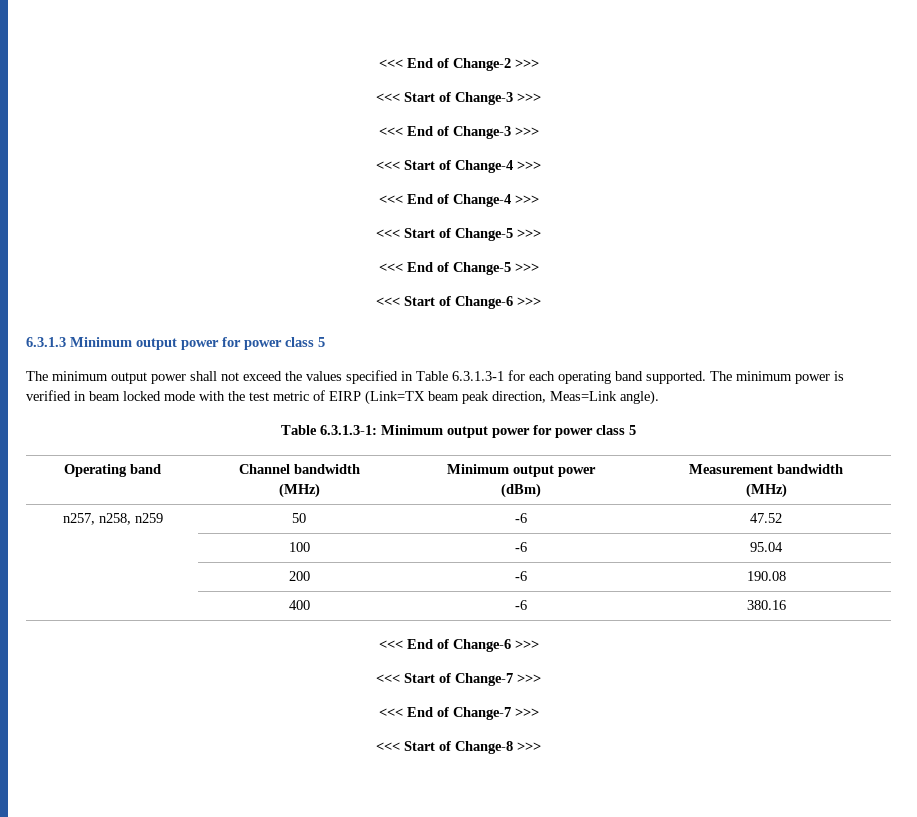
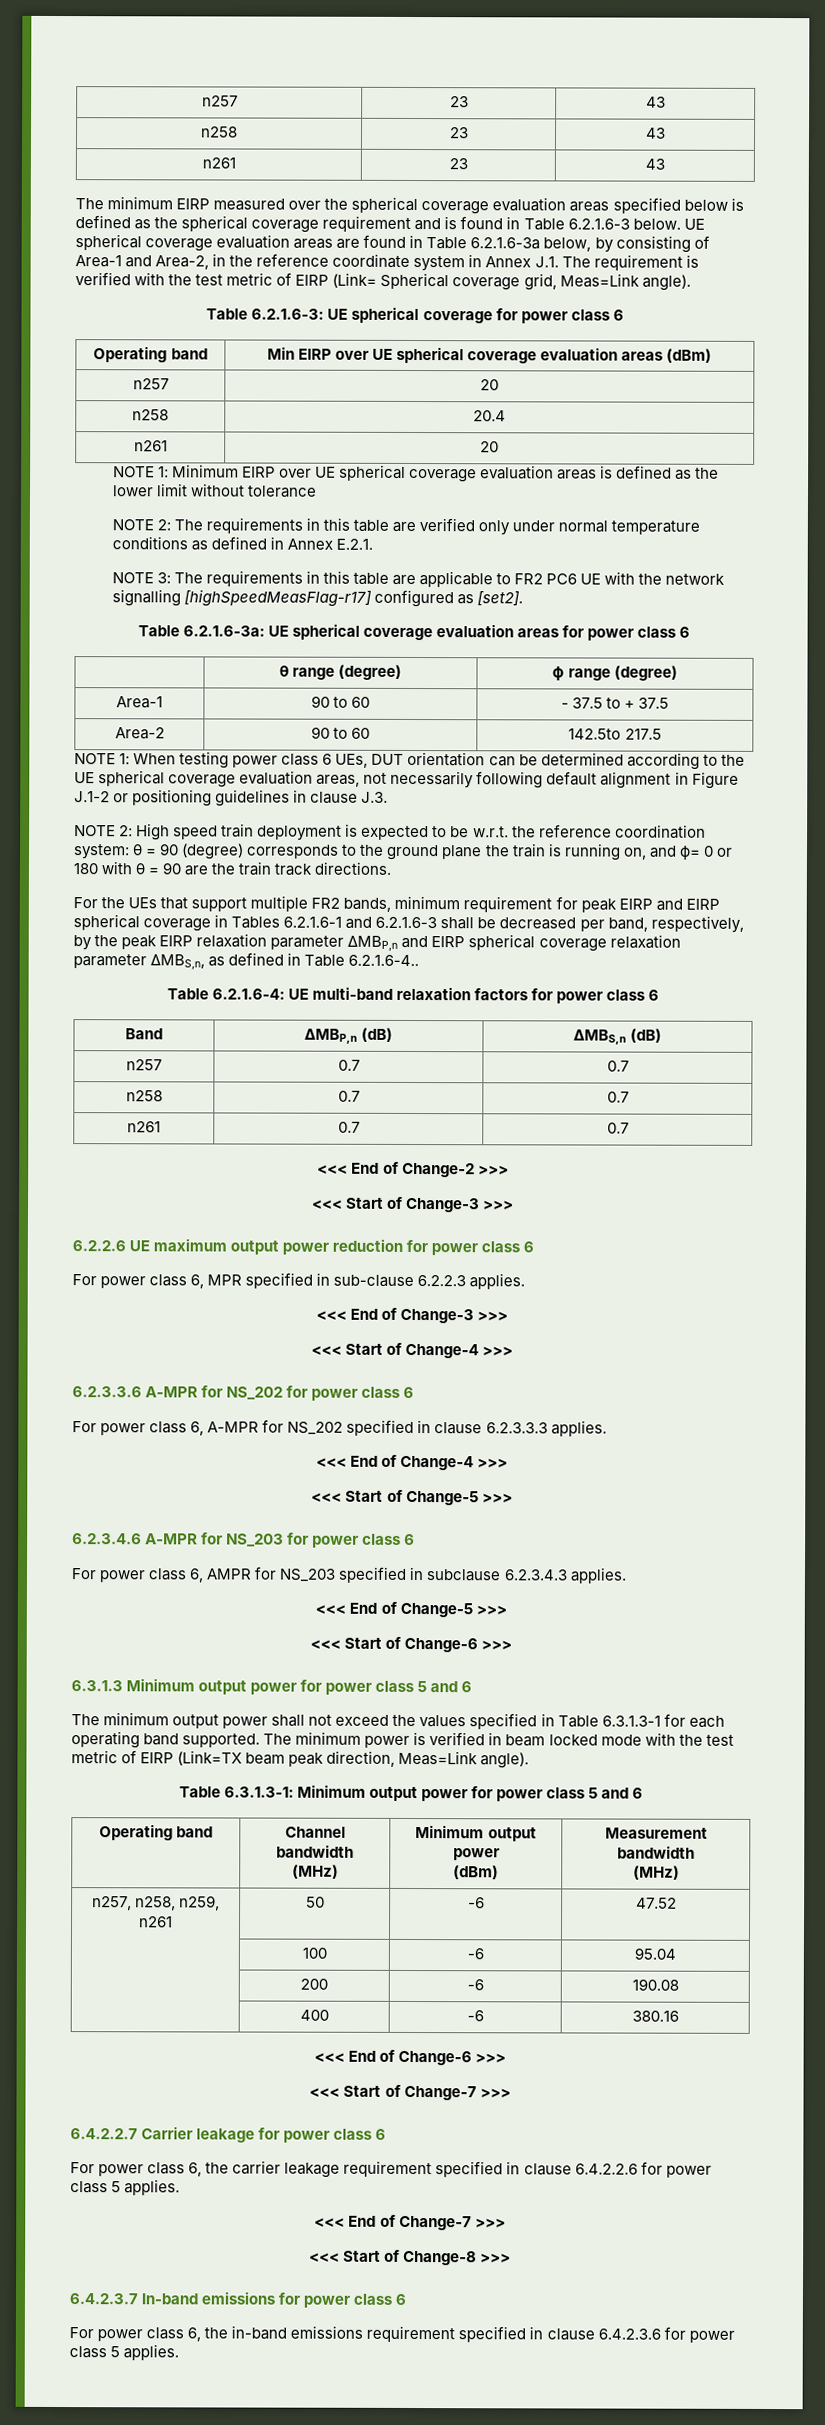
(378, 63) none -> [201,95,238,107] [449,96,469,108] [645,96,666,108] [201,126,238,138] [449,127,469,139] [644,127,666,139] [201,157,236,169] [448,158,468,170] [644,158,665,170] [75,196,744,215] [75,215,705,233] [75,234,710,253] [75,253,699,272] [75,272,691,291] [206,306,624,324] [93,346,208,363] [266,346,713,364] [132,378,169,390] [480,379,499,391] [132,409,169,421] [473,410,506,422] [133,440,168,452] [480,441,499,453] [112,464,720,483] [111,483,317,498] [111,517,701,536] [111,536,373,551] [111,570,726,588] [111,589,523,608] [137,623,691,641] [278,664,403,680] [552,665,678,681] [116,696,163,709] [310,695,371,708] [560,697,670,709] [114,727,165,740] [310,726,371,739] [568,728,662,740] [74,751,745,770] [74,770,739,789] [74,789,389,807] [74,823,706,841] [73,843,733,861] [73,861,392,876] [73,895,720,913] [73,914,744,933] [73,933,681,952] [73,952,420,970] [166,986,660,1004] [125,1028,163,1040] [303,1027,394,1044] [572,1028,663,1045] [126,1059,162,1071] [337,1059,360,1071] [606,1060,629,1072] [125,1090,163,1102] [337,1090,360,1102] [606,1091,629,1103] [127,1121,161,1133] [337,1121,360,1133] [606,1122,629,1134] n257 | 23 | 43 // n258 | 23 | 43 // n261 | 23 | 43 // The minimum EIRP measured over the spherical coverage evaluation areas specified below is defined as the spherical coverage requirement and is found in Table 6.2.1.6-3 below. UE spherical coverage evaluation areas are found in Table 6.2.1.6-3a below, by consisting of Area-1 and Area-2, in the reference coordinate system in Annex J.1. The requirement is verified with the test metric of EIRP (Link= Spherical coverage grid, Meas=Link angle). // Table 6.2.1.6-3: UE spherical coverage for power class 6 // Operating band | Min EIRP over UE spherical coverage evaluation areas (dBm) // n257 | 20 // n258 | 20.4 // n261 | 20 // NOTE 1: Minimum EIRP over UE spherical coverage evaluation areas is defined as the lower limit without tolerance // NOTE 2: The requirements in this table are verified only under normal temperature conditions as defined in Annex E.2.1. // NOTE 3: The requirements in this table are applicable to FR2 PC6 UE with the network signalling [highSpeedMeasFlag-r17] configured as [set2]. // Table 6.2.1.6-3a: UE spherical coverage evaluation areas for power class 6 // | θ range (degree) | ϕ range (degree) // Area-1 | 90 to 60 | - 37.5 to + 37.5 // Area-2 | 90 to 60 | 142.5to 217.5 // NOTE 1: When testing power class 6 UEs, DUT orientation can be determined according to the UE spherical coverage evaluation areas, not necessarily following default alignment in Figure J.1-2 or positioning guidelines in clause J.3. // NOTE 2: High speed train deployment is expected to be w.r.t. the reference coordination system: θ = 90 (degree) corresponds to the ground plane the train is running on, and ϕ= 0 or 180 with θ = 90 are the train track directions. // For the UEs that support multiple FR2 bands, minimum requirement for peak EIRP and EIRP spherical coverage in Tables 6.2.1.6-1 and 6.2.1.6-3 shall be decreased per band, respectively, by the peak EIRP relaxation parameter ΔMBP,n and EIRP spherical coverage relaxation parameter ΔMBS,n, as defined in Table 6.2.1.6-4.. // Table 6.2.1.6-4: UE multi-band relaxation factors for power class 6 // Band | ΔMBP,n (dB) | ΔMBS,n (dB) // n257 | 0.7 | 0.7 // n258 | 0.7 | 0.7 // n261 | 0.7 | 0.7 //
(541, 97) none -> [72,1238,535,1256] [72,1272,526,1290] // 6.2.2.6 UE maximum output power reduction for power class 6 // For power class 6, MPR specified in sub-clause 6.2.2.3 applies.
(541, 165) none -> [72,1385,415,1401] [72,1419,607,1437] // 6.2.3.3.6 A-MPR for NS_202 for power class 6 // For power class 6, A-MPR for NS_202 specified in clause 6.2.3.3.3 applies.
(541, 233) none -> [72,1532,416,1548] [71,1566,627,1584] // 6.2.3.4.6 A-MPR for NS_203 for power class 6 // For power class 6, AMPR for NS_203 specified in subclause 6.2.3.4.3 applies.
(325, 342) none -> [430,1681,473,1693] and 6
(636, 430) none -> [601,1787,644,1799] and 6
[134,513,163,523] n259 -> [179,1895,221,1911] [139,1916,173,1928] n259, n261
(541, 678) none -> [70,2126,387,2143] [70,2160,712,2178] [70,2179,181,2196] // 6.4.2.2.7 Carrier leakage for power class 6 // For power class 6, the carrier leakage requirement specified in clause 6.4.2.2.6 for power class 5 applies.
(541, 746) none -> [69,2291,407,2308] [69,2325,735,2343] [69,2344,180,2361] // 6.4.2.3.7 In-band emissions for power class 6 // For power class 6, the in-band emissions requirement specified in clause 6.4.2.3.6 for power class 5 applies.

